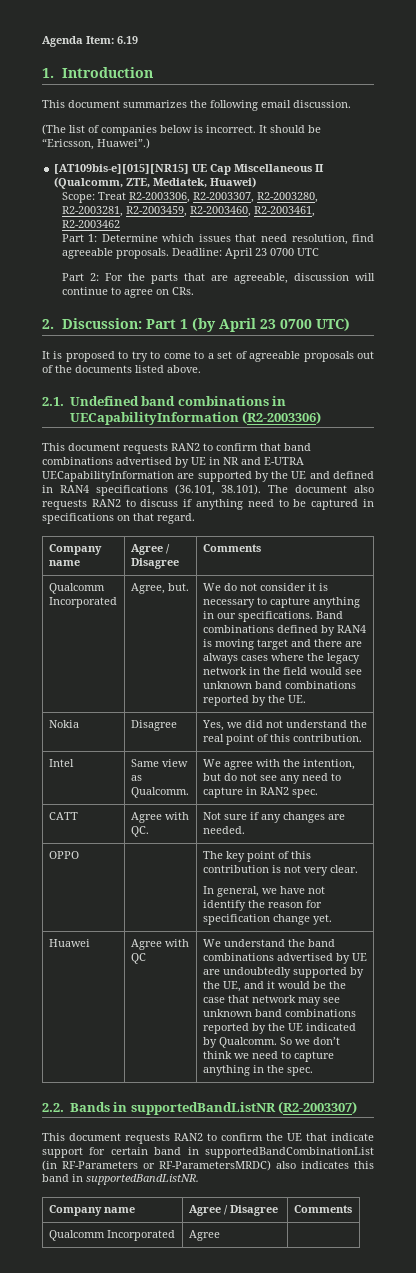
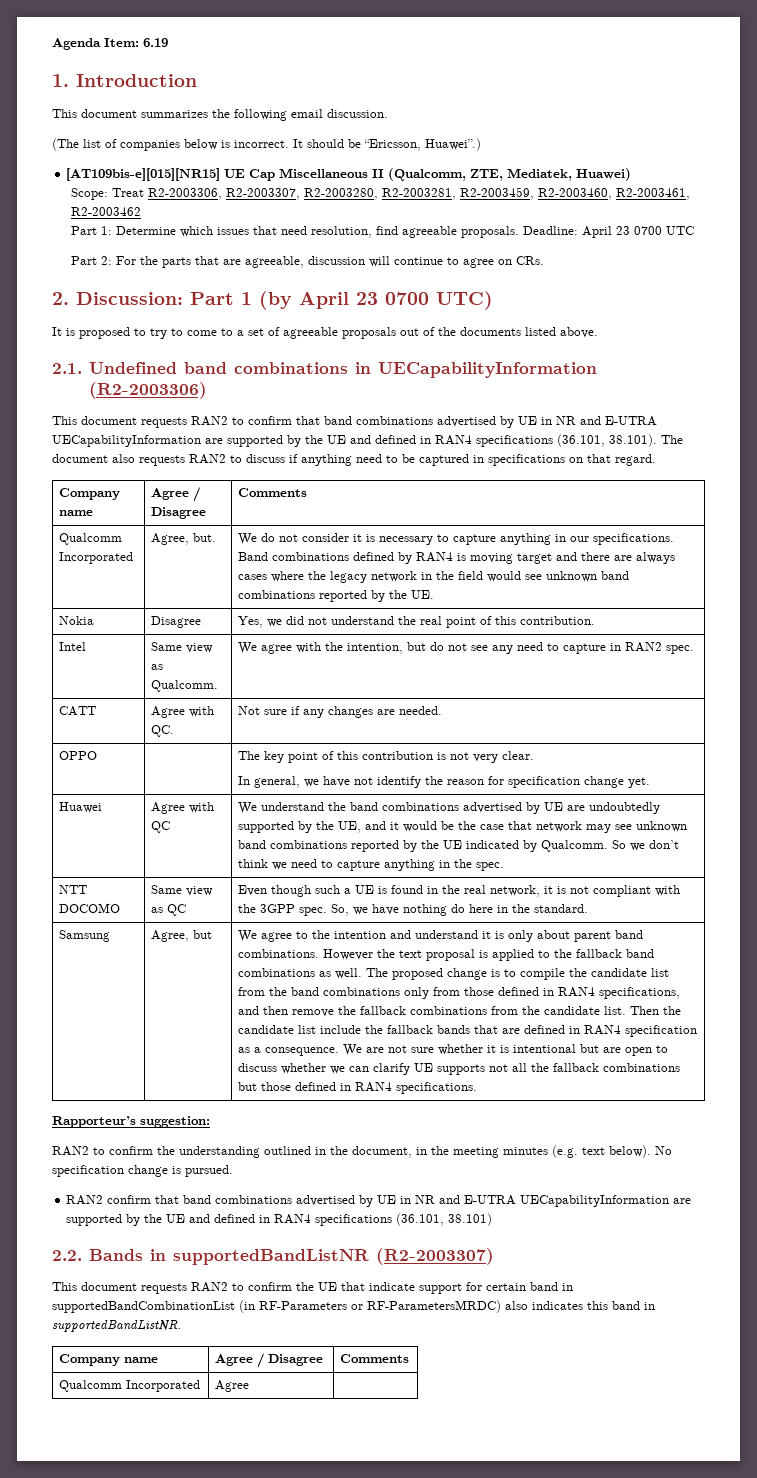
(313, 1071) none -> [59,885,88,894] [59,903,121,913] [151,885,214,896] [151,904,187,916] [238,885,681,897] [238,904,589,916] [59,930,111,942] [151,930,213,942] [238,930,644,942] [238,949,655,961] [238,968,670,980] [238,987,681,999] [238,1006,682,1017] [238,1025,698,1037] [238,1044,669,1056] [238,1063,681,1075] [238,1082,478,1094] [52,1116,210,1128] [52,1145,672,1158] [52,1165,233,1177] [66,1195,692,1207] [66,1213,493,1226] // NTT DOCOMO | Same view as QC | Even though such a UE is found in the real network, it is not compliant with the 3GPP spec. So, we have nothing do here in the standard. // Samsung | Agree, but | We agree to the intention and understand it is only about parent band combinations. However the text proposal is applied to the fallback band combinations as well. The proposed change is to compile the candidate list from the band combinations only from those defined in RAN4 specifications, and then remove the fallback combinations from the candidate list. Then the candidate list include the fallback bands that are defined in RAN4 specification as a consequence. We are not sure whether it is intentional but are open to discuss whether we can clarify UE supports not all the fallback combinations but those defined in RAN4 specifications. // Rapporteur’s suggestion: // RAN2 to confirm the understanding outlined in the document, in the meeting minutes (e.g. text below). No specification change is pursued. // RAN2 confirm that band combinations advertised by UE in NR and E-UTRA UECapabilityInformation are supported by the UE and defined in RAN4 specifications (36.101, 38.101)

